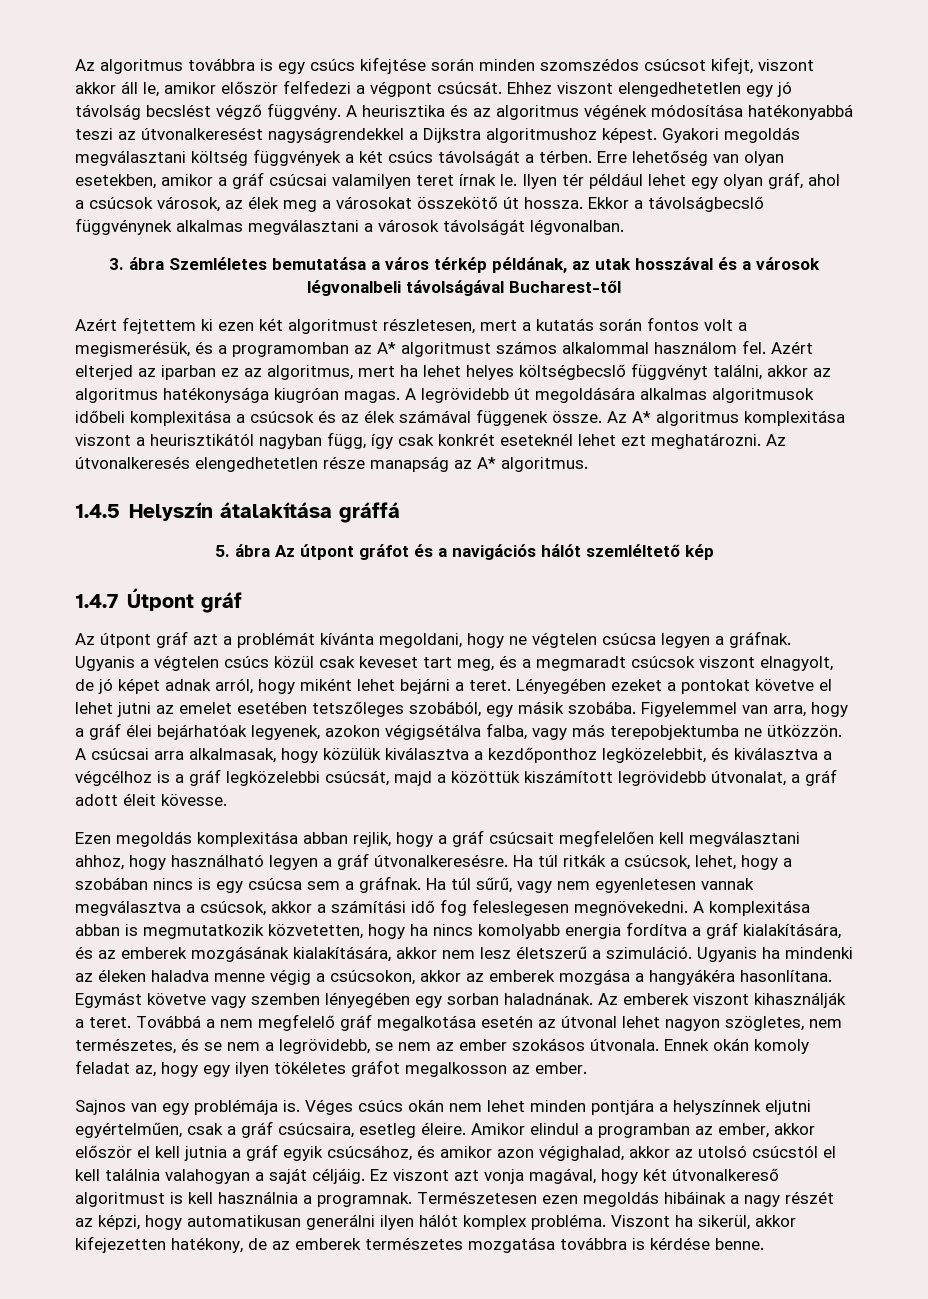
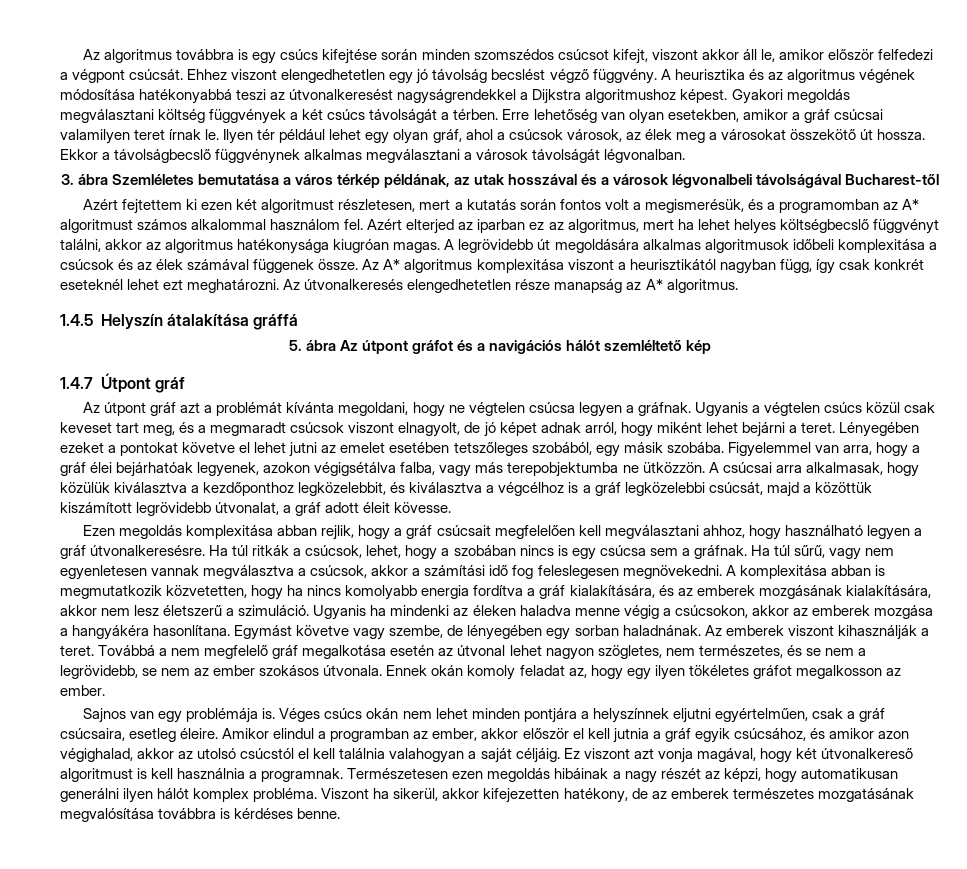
[251,993,320,1005] szemben -> [389,625,464,638] szembe, de
[468,1237,710,1253] mozgatása továbbra is kérdése -> [817,788,914,802] [60,808,294,822] mozgatásának megvalósítása továbbra is kérdéses

